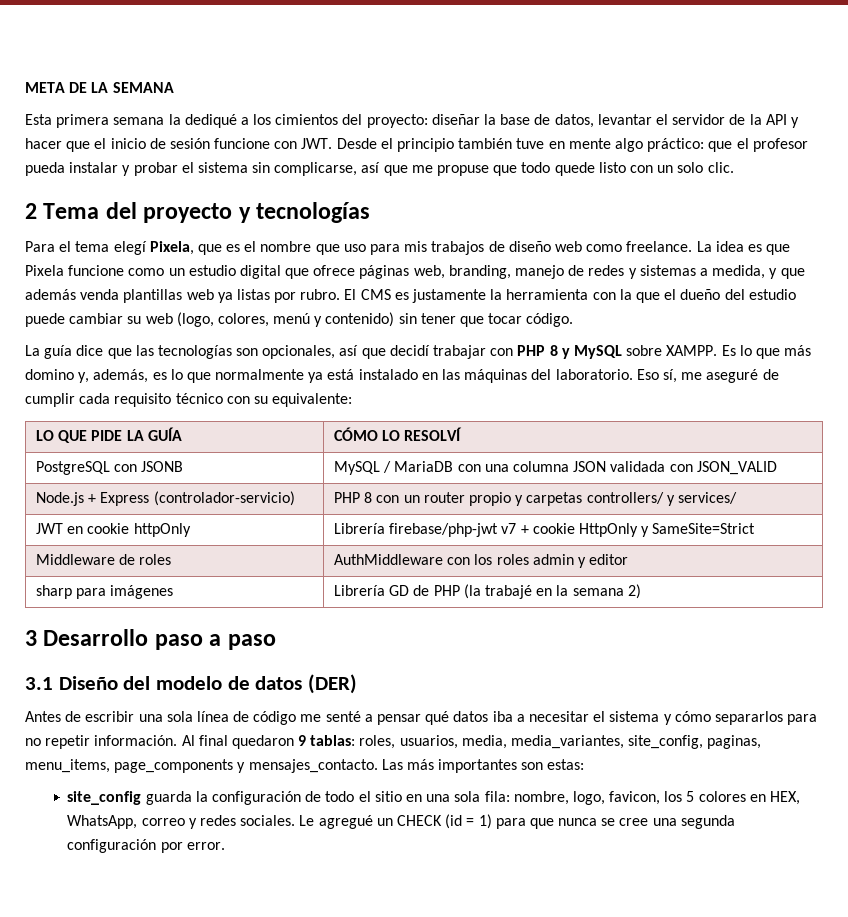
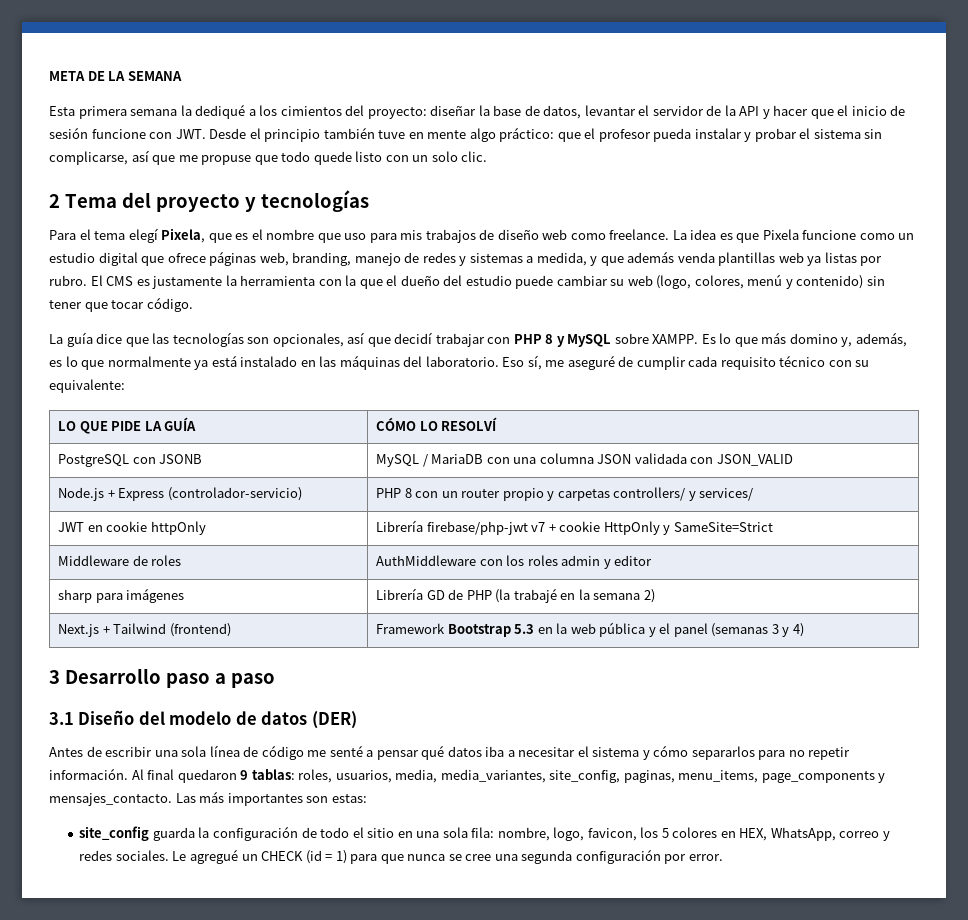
(641, 591) none -> [58,623,231,637] [376,622,804,637] // Next.js + Tailwind (frontend) | Framework Bootstrap 5.3 en la web pública y el panel (semanas 3 y 4)

